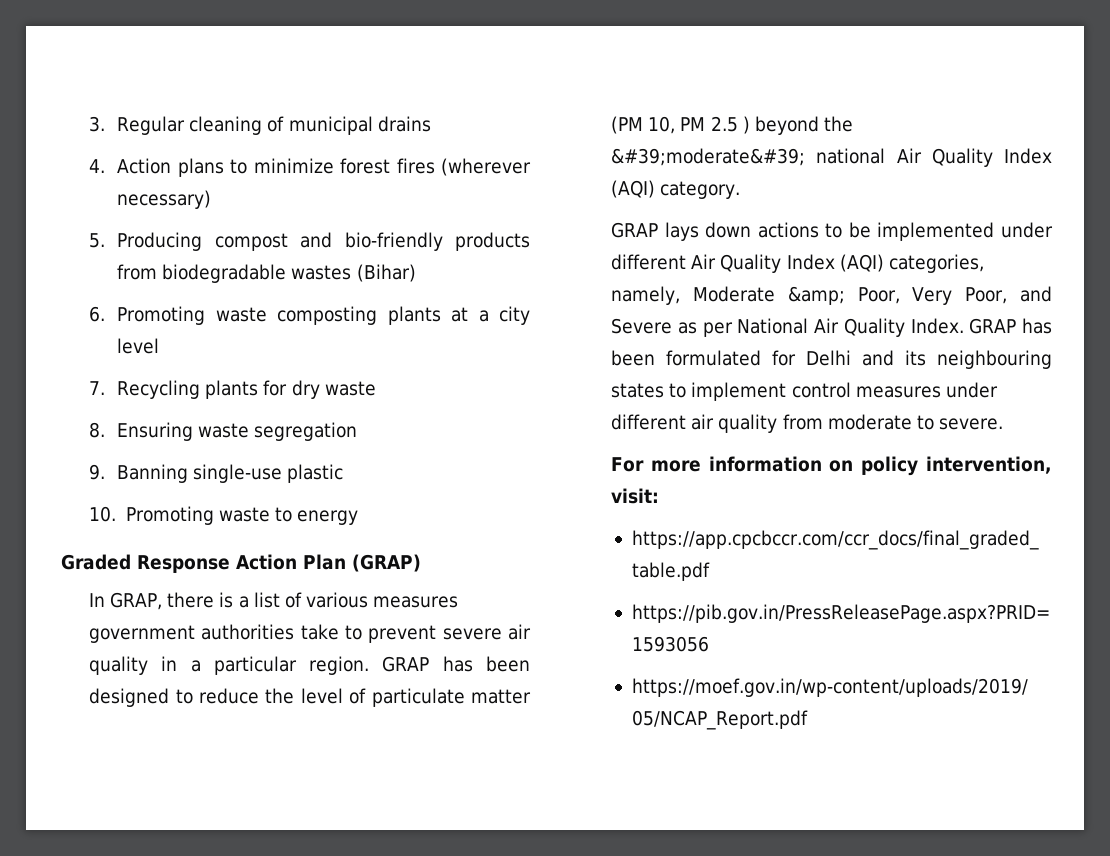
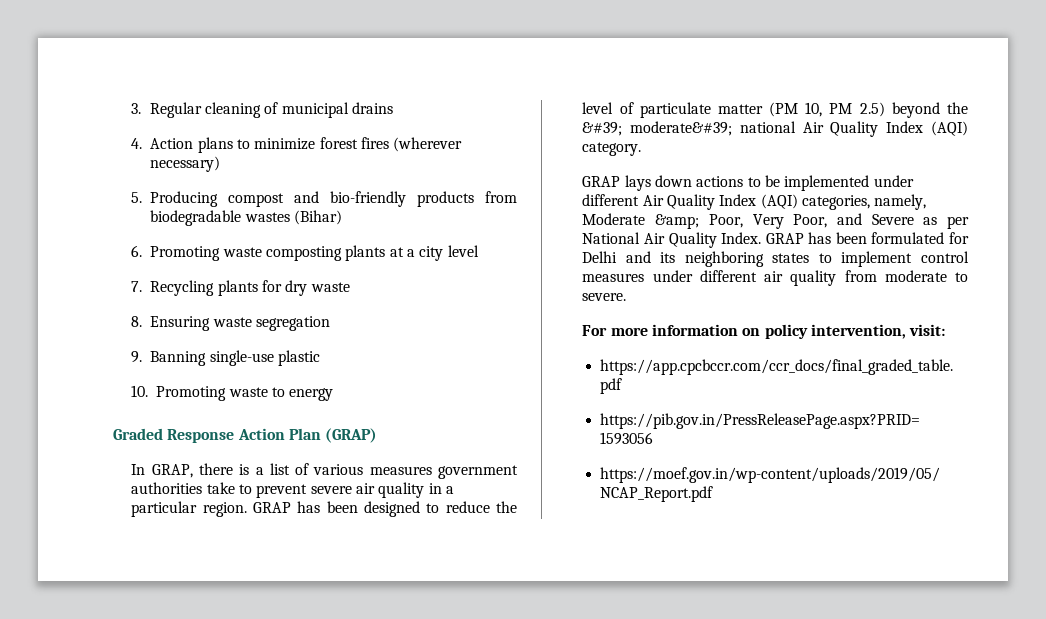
[710,116,853,135] [611,148,806,166] 2.5 ) beyond the &#39;moderate&#39; -> [859,102,968,118] [582,121,733,136] 2.5) beyond the &#39; moderate&#39;
[937,350,1052,369] neighbouring -> [684,251,764,267] neighboring

